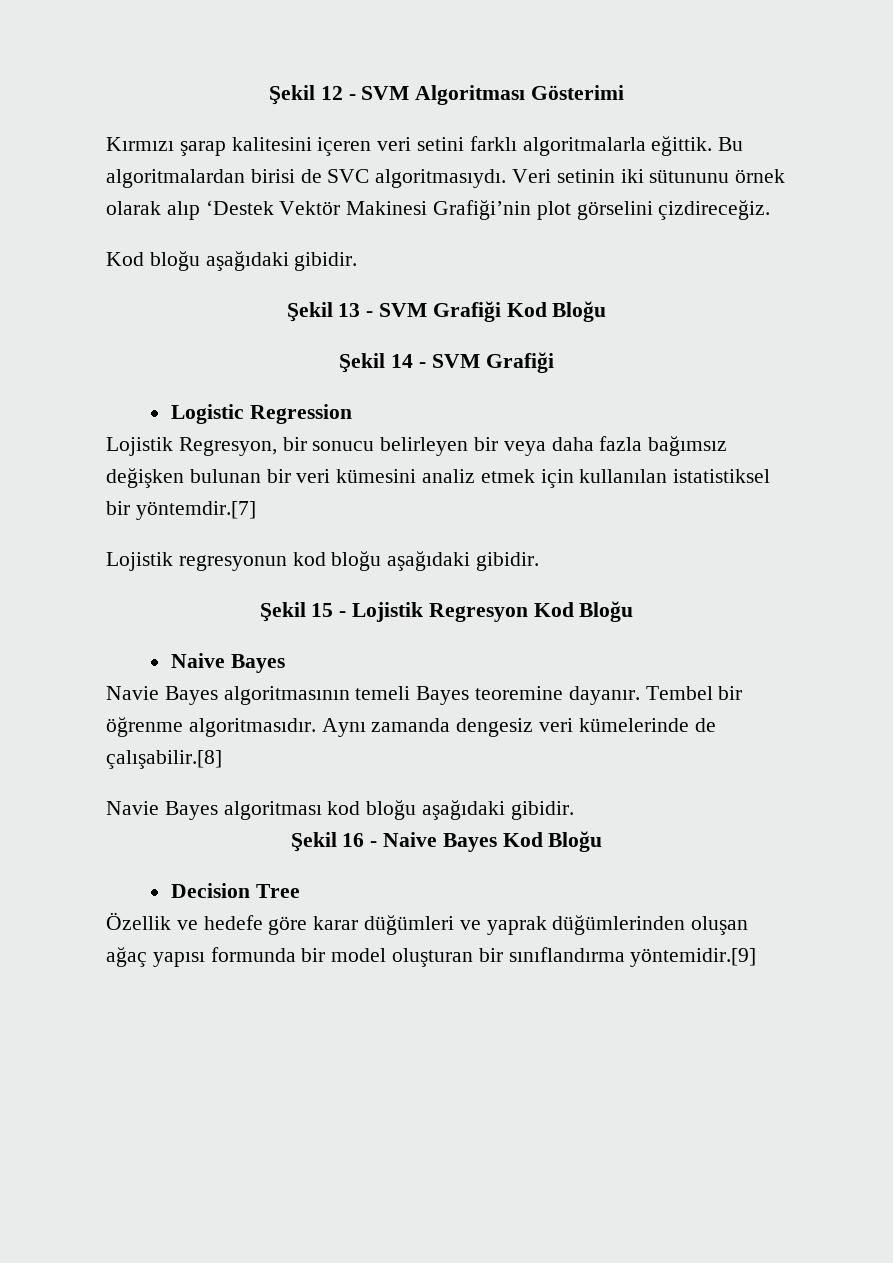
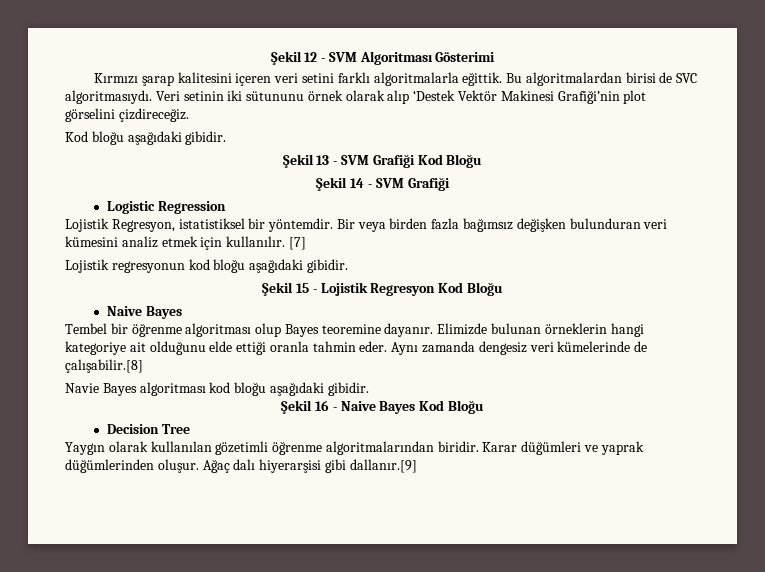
[282,437,594,456] bir sonucu belirleyen bir veya daha -> [178,218,428,232] istatistiksel bir yöntemdir. Bir veya birden
[189,469,291,483] bulunan bir -> [569,218,641,229] bulunduran
[579,469,771,483] [106,501,256,520] kullanılan istatistiksel bir yöntemdir.[7] -> [226,236,306,250] kullanılır. [7]
[106,686,743,705] [106,717,316,737] Navie Bayes algoritmasının temeli Bayes teoremine dayanır. Tembel bir öğrenme algoritmasıdır. -> [65,323,644,337] [65,341,388,355] Tembel bir öğrenme algoritması olup Bayes teoremine dayanır. Elimizde bulunan örneklerin hangi kategoriye ait olduğunu elde ettiği oranla tahmin eder.
[106,912,749,935] [106,947,757,967] Özellik ve hedefe göre karar düğümleri ve yaprak düğümlerinden oluşan ağaç yapısı formunda bir model oluşturan bir sınıflandırma yöntemidir.[9] -> [65,441,644,455] [65,459,417,473] Yaygın olarak kullanılan gözetimli öğrenme algoritmalarından biridir. Karar düğümleri ve yaprak düğümlerinden oluşur. Ağaç dalı hiyerarşisi gibi dallanır.[9]

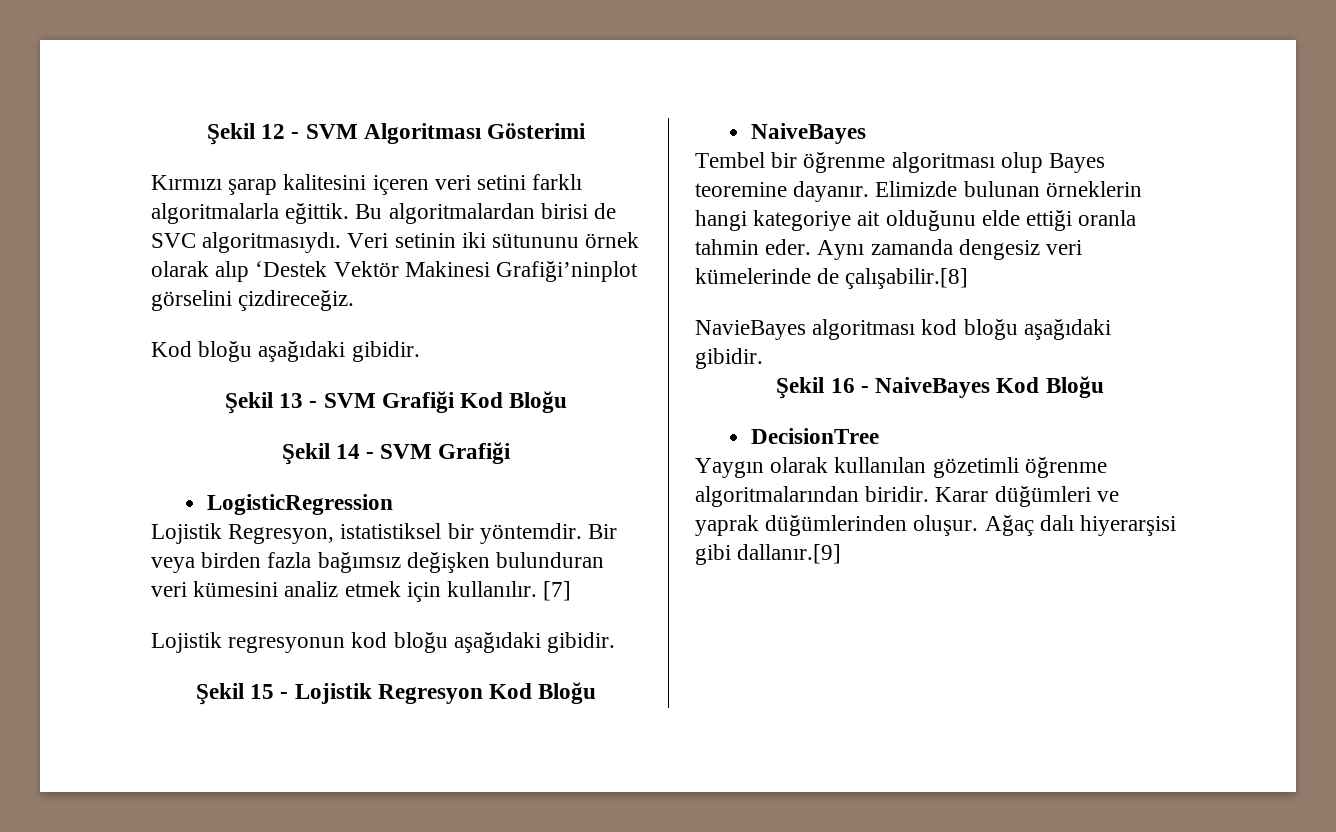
[557,90,647,104] Grafiği’nin plot -> [496,261,639,282] Grafiği’ninplot
[106,201,226,214] Logistic Regression -> [206,494,393,515] LogisticRegression
[106,306,182,319] Naive Bayes -> [750,123,866,144] NaiveBayes
[65,383,137,396] Navie Bayes -> [695,320,806,340] NavieBayes
[340,400,484,414] [106,424,190,434] Naive Bayes Kod Bloğu // Decision Tree -> [875,376,1104,398] [750,428,879,444] NaiveBayes Kod Bloğu // DecisionTree

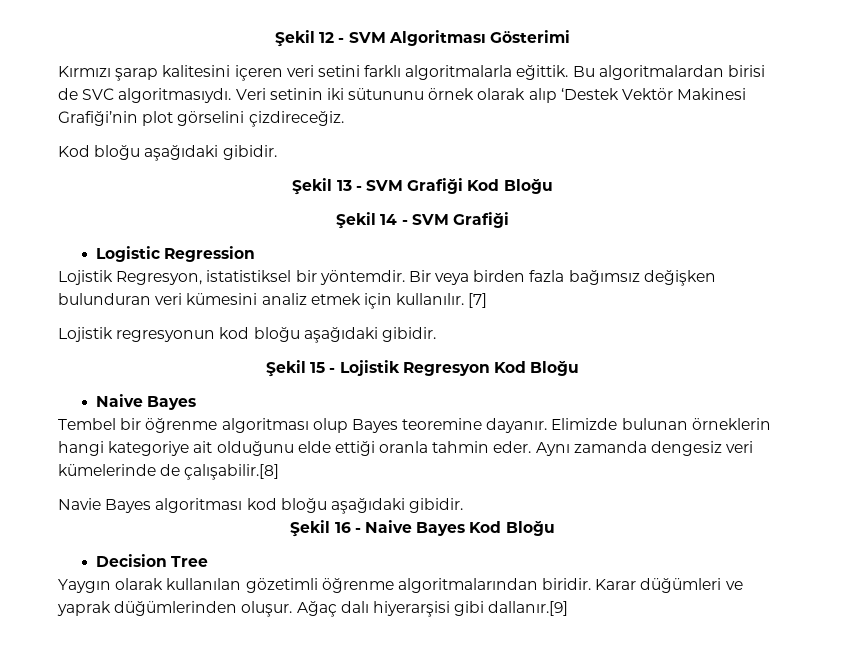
[496,261,639,282] Grafiği’ninplot -> [58,111,174,126] Grafiği’nin plot
[206,494,393,515] LogisticRegression -> [95,246,255,262] Logistic Regression
[750,123,866,144] NaiveBayes -> [95,394,196,410] Naive Bayes
[695,320,806,340] NavieBayes -> [58,498,152,513] Navie Bayes
[875,376,1104,398] [750,428,879,444] NaiveBayes Kod Bloğu // DecisionTree -> [365,520,555,536] [95,554,208,567] Naive Bayes Kod Bloğu // Decision Tree

